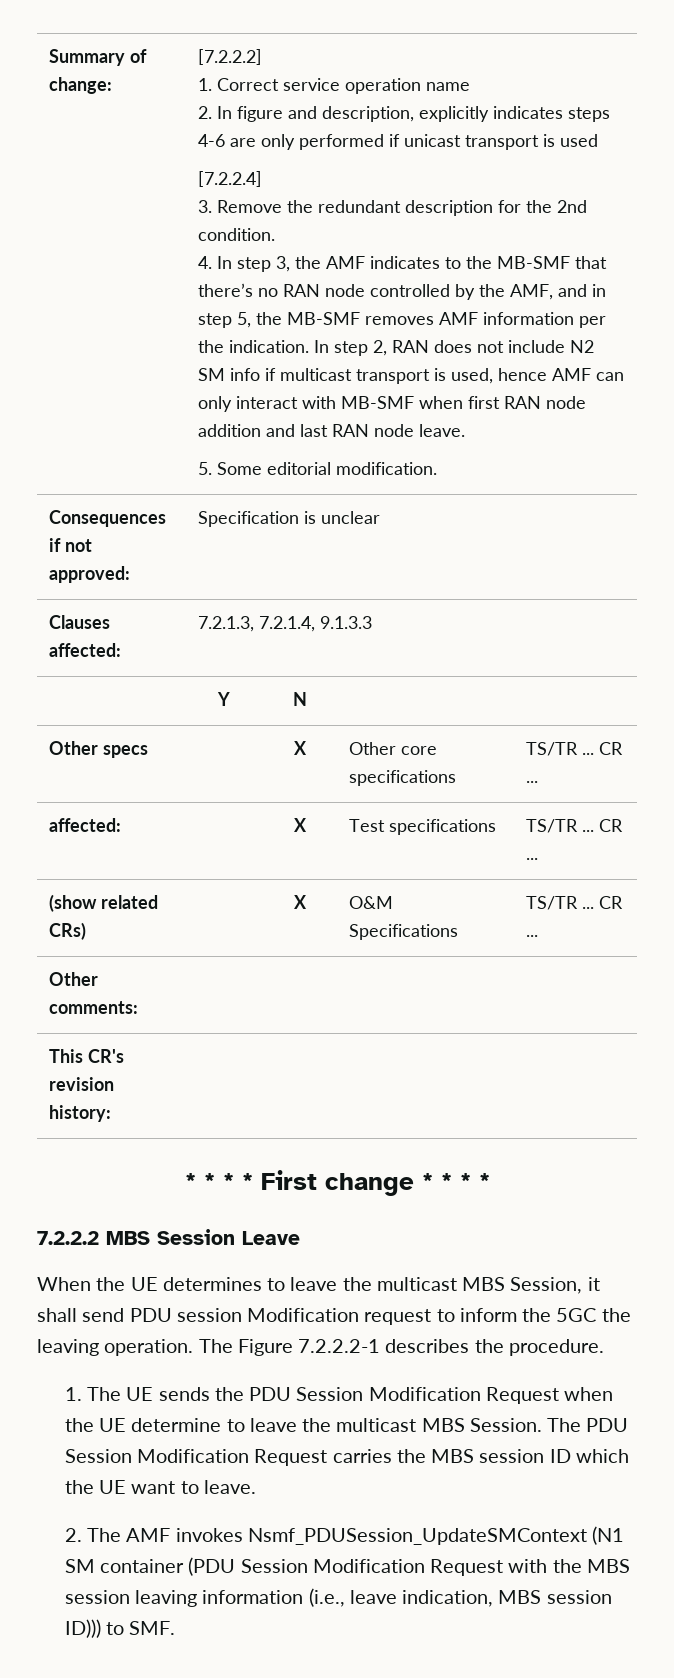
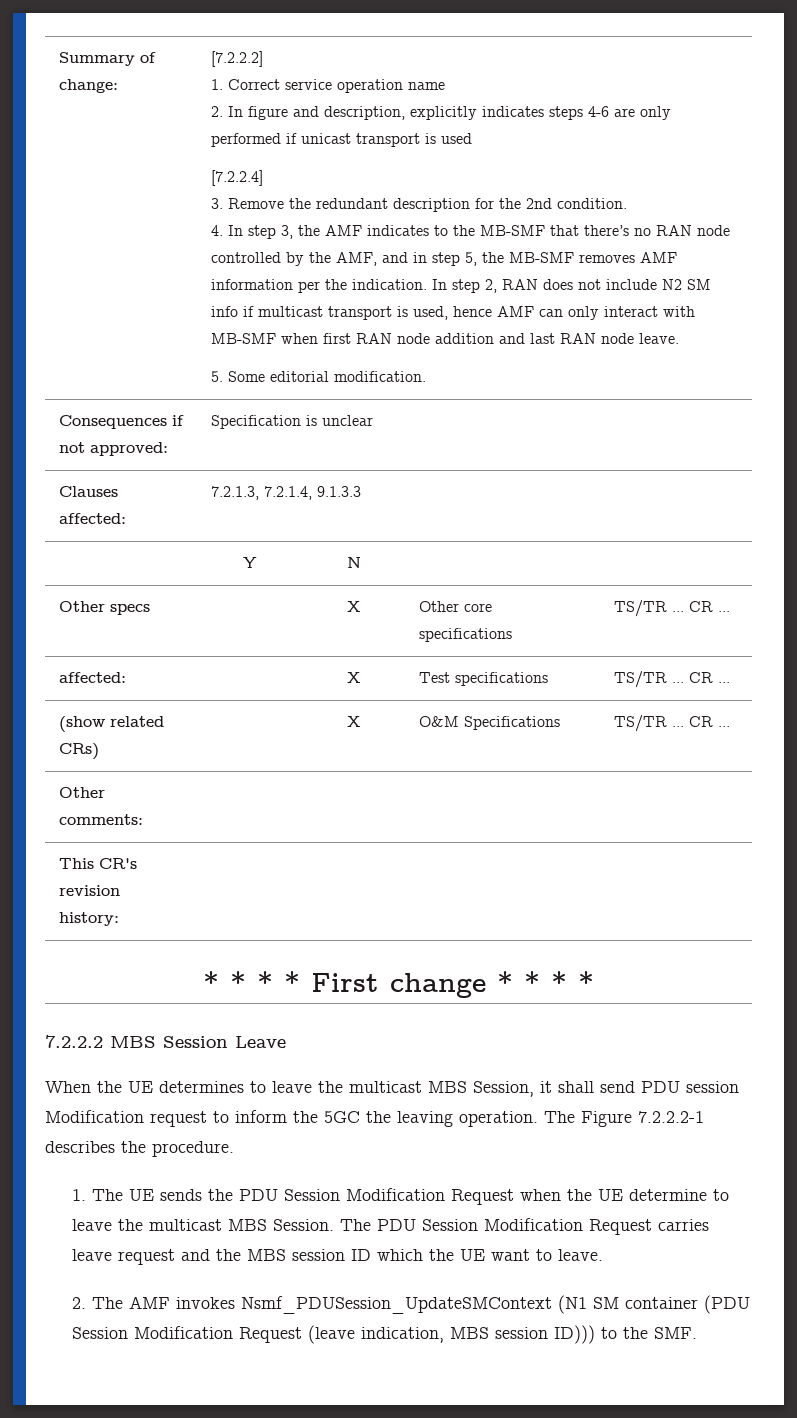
(392, 1456) none -> [72,1249,211,1265] leave request and
[508,1559,630,1573] [64,1588,397,1607] with the MBS session leaving information (i.e., leave -> [308,1325,356,1344] (leave
(125, 1628) none -> [623,1327,649,1339] the

